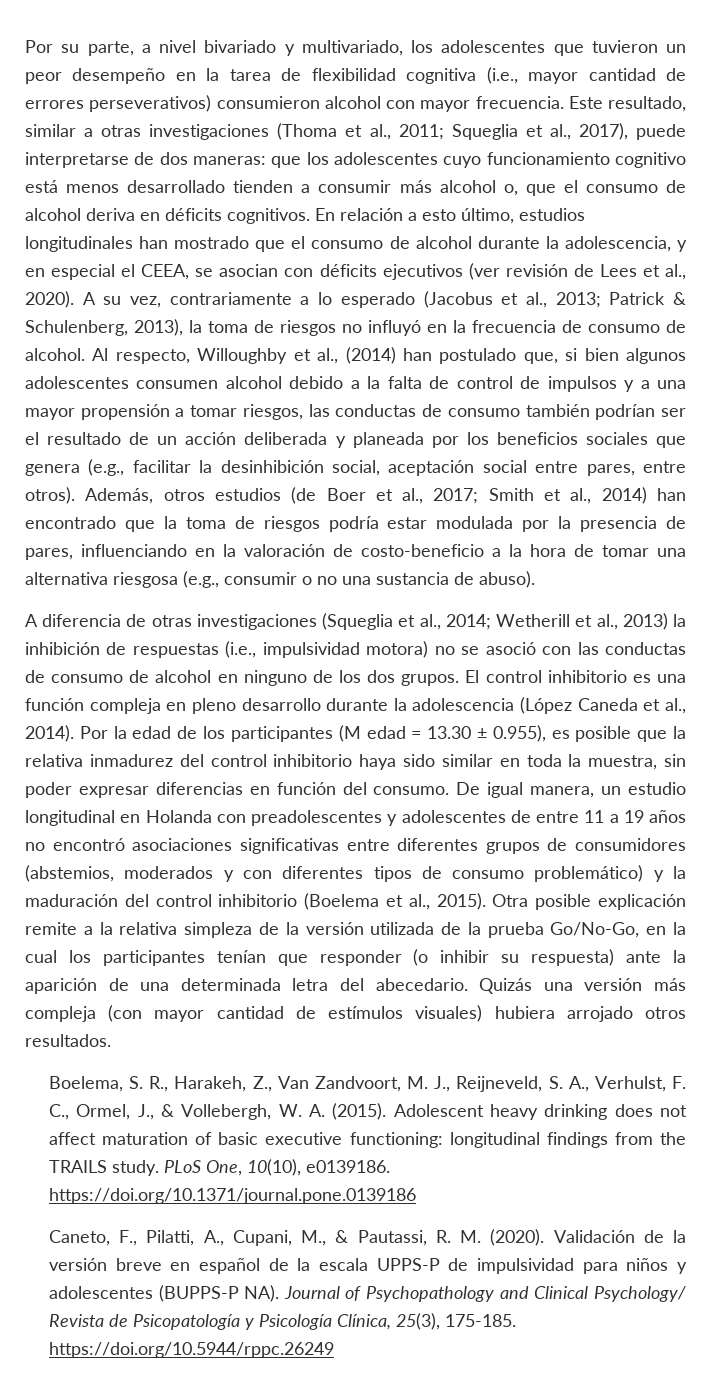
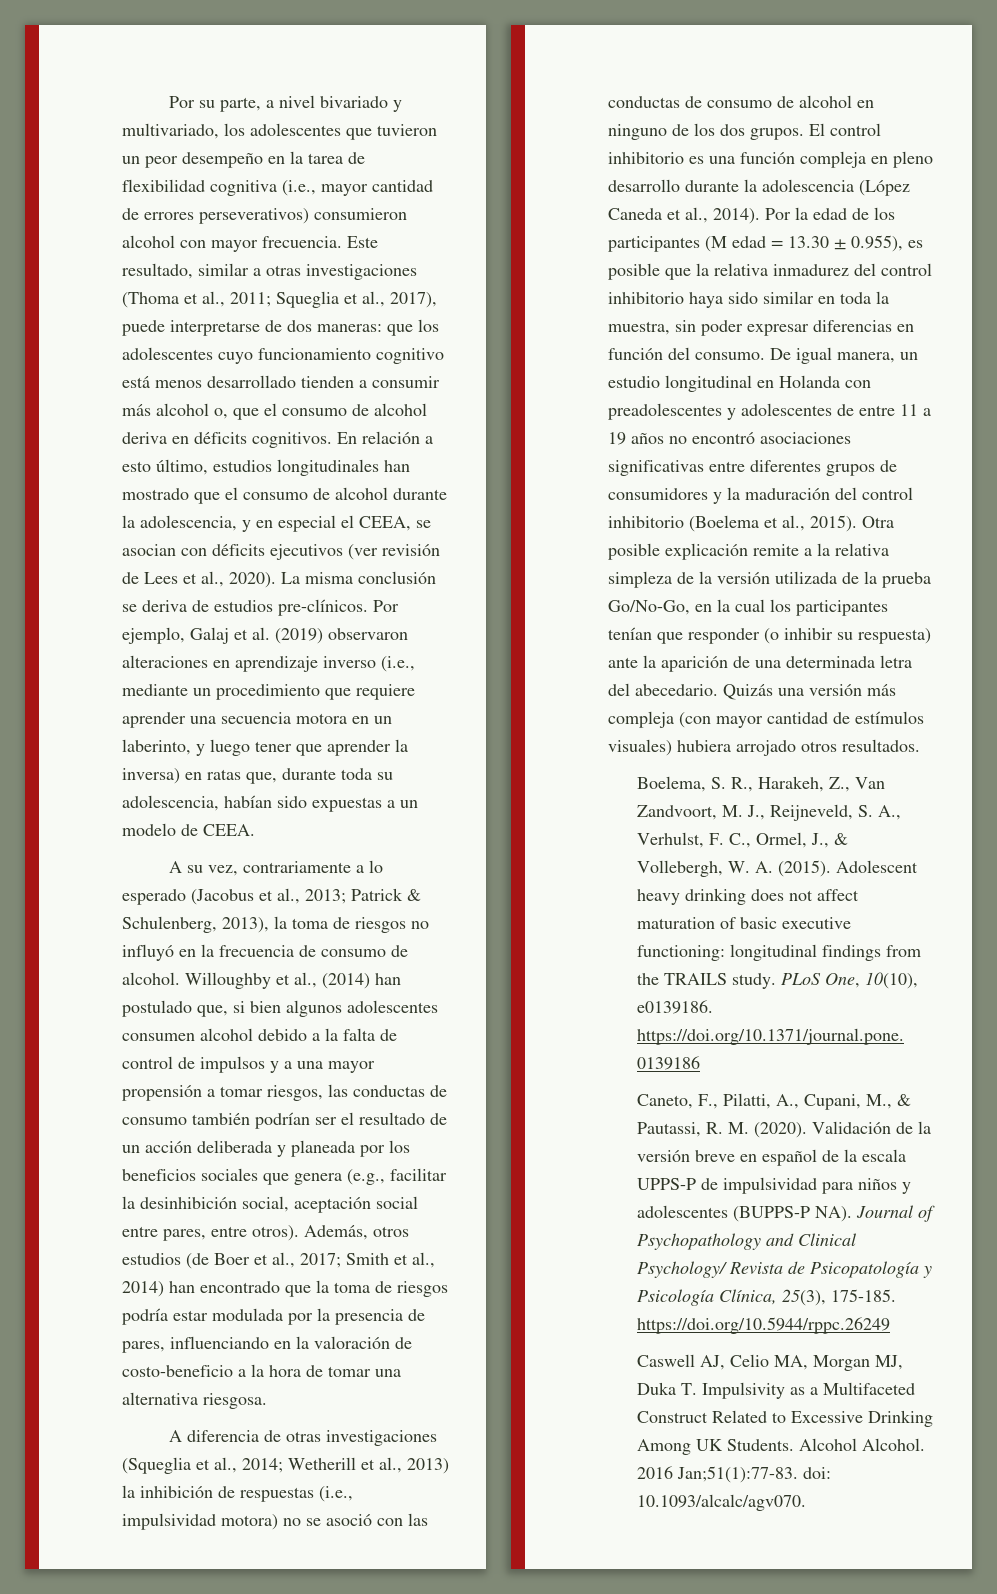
(74, 299) none -> [281,571,436,584] [122,599,399,616] [122,627,408,644] [122,655,415,672] [122,684,415,700] [122,712,392,728] [122,739,408,756] [122,768,393,784] [122,795,418,812] [122,823,255,836] La misma conclusión se deriva de estudios pre-clínicos. Por ejemplo, Galaj et al. (2019) observaron alteraciones en aprendizaje inverso (i.e., mediante un procedimiento que requiere aprender una secuencia motora en un laberinto, y luego tener que aprender la inversa) en ratas que, durante toda su adolescencia, habían sido expuestas a un modelo de CEEA. //
[92,348,190,364] Al respecto, -> (180, 978) none
[113,571,535,588] riesgosa (e.g., consumir o no una sustancia de abuso). -> [203,1393,267,1409] riesgosa.
[25,865,644,882] (abstemios, moderados y con diferentes tipos de consumo problemático) -> (708, 494) none
(334, 1350) none -> [637,1354,904,1371] [637,1382,916,1399] [637,1410,934,1427] [637,1438,926,1455] [637,1466,832,1483] [637,1494,807,1511] // Caswell AJ, Celio MA, Morgan MJ, Duka T. Impulsivity as a Multifaceted Construct Related to Excessive Drinking Among UK Students. Alcohol Alcohol. 2016 Jan;51(1):77-83. doi: 10.1093/alcalc/agv070.

